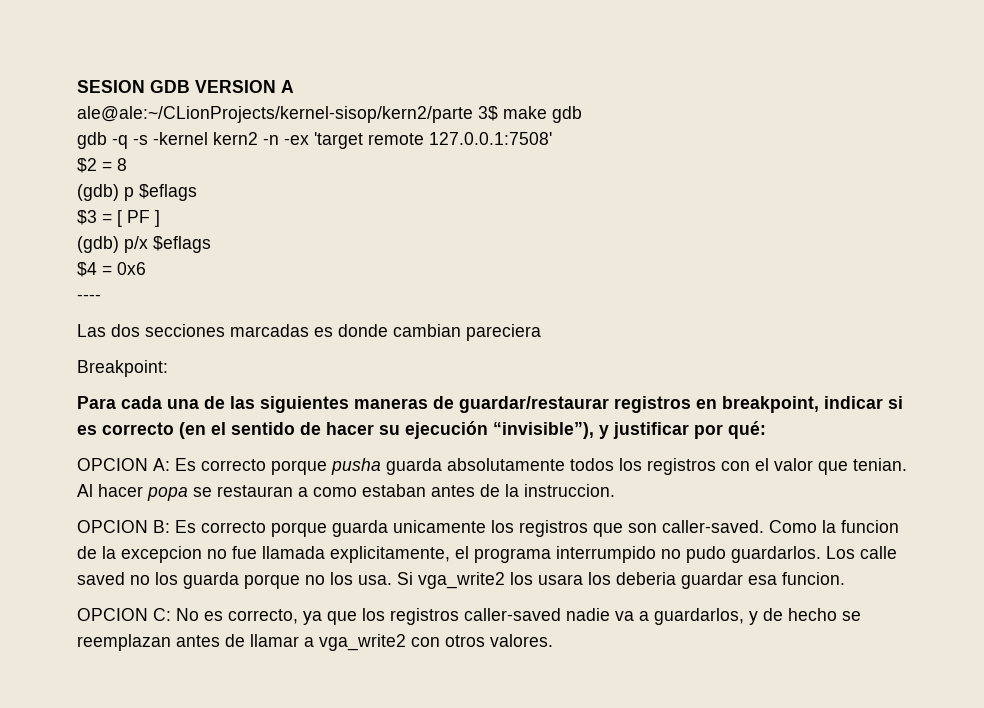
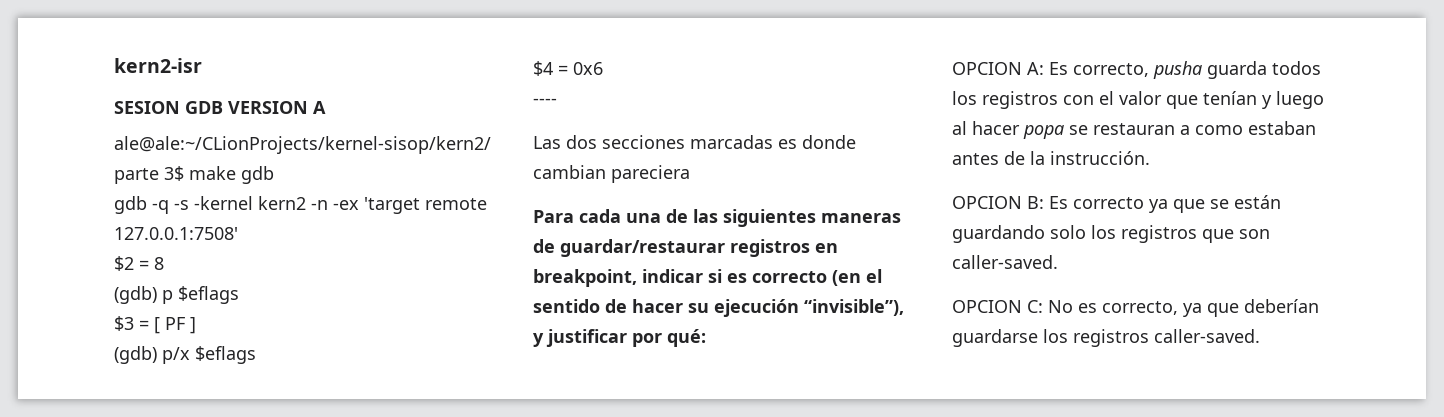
(77, 86) none -> [114,58,202,73] kern2-isr //
[77,360,168,377] // Breakpoint: -> (690, 174) none
[201,459,327,475] correcto porque -> [1073,63,1149,77] correcto,
[447,458,565,471] absolutamente -> (1267, 70) none
[853,458,907,471] [77,484,93,497] tenian. Al -> [1203,91,1324,109] [952,121,967,135] tenían y luego al
[524,484,615,497] instruccion. -> [1050,151,1150,165] instrucción.
[271,520,486,537] porque guarda unicamente -> [1149,195,1281,213] [952,225,1086,243] ya que se están guardando solo
[769,520,899,533] [77,546,897,563] [77,572,845,589] Como la funcion de la excepcion no fue llamada explicitamente, el programa interrumpido no pudo guardarlos. Los calle saved no los guarda porque no los usa. Si vga_write2 los usara los deberia guardar esa funcion. -> (1058, 262) none
[362,608,861,625] [77,634,553,651] los registros caller-saved nadie va a guardarlos, y de hecho se reemplazan antes de llamar a vga_write2 con otros valores. -> [1244,299,1319,313] [952,329,1260,347] deberían guardarse los registros caller-saved.

